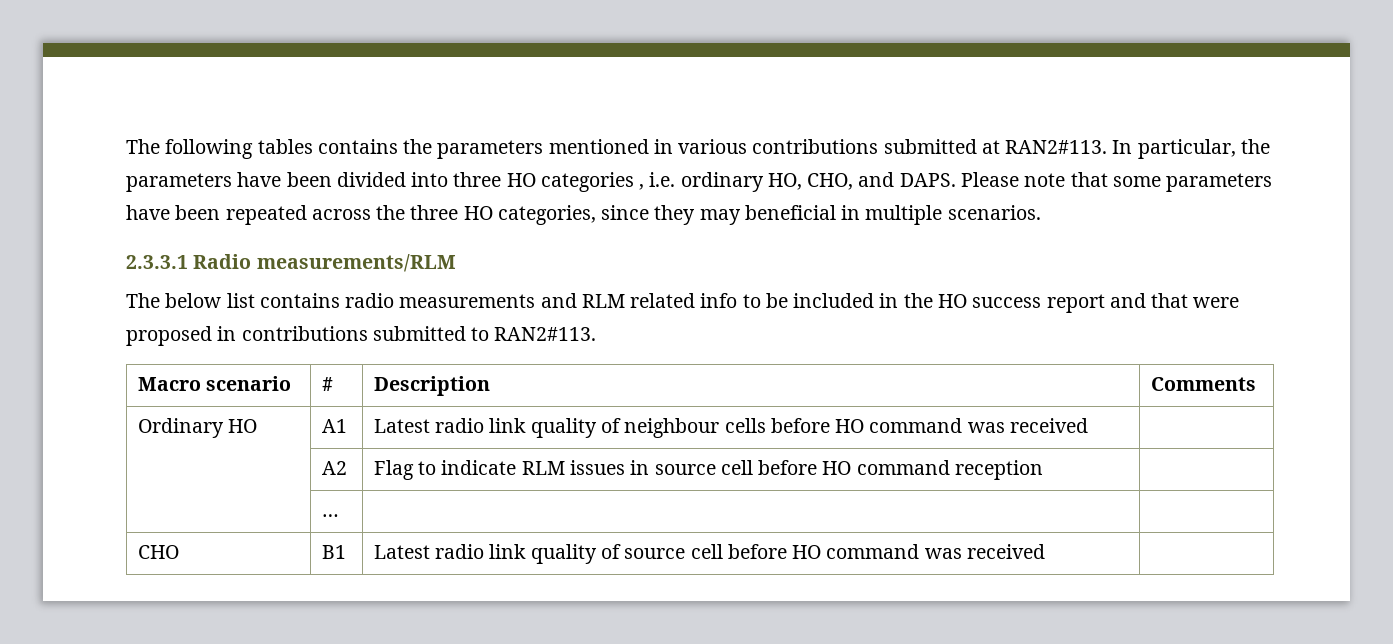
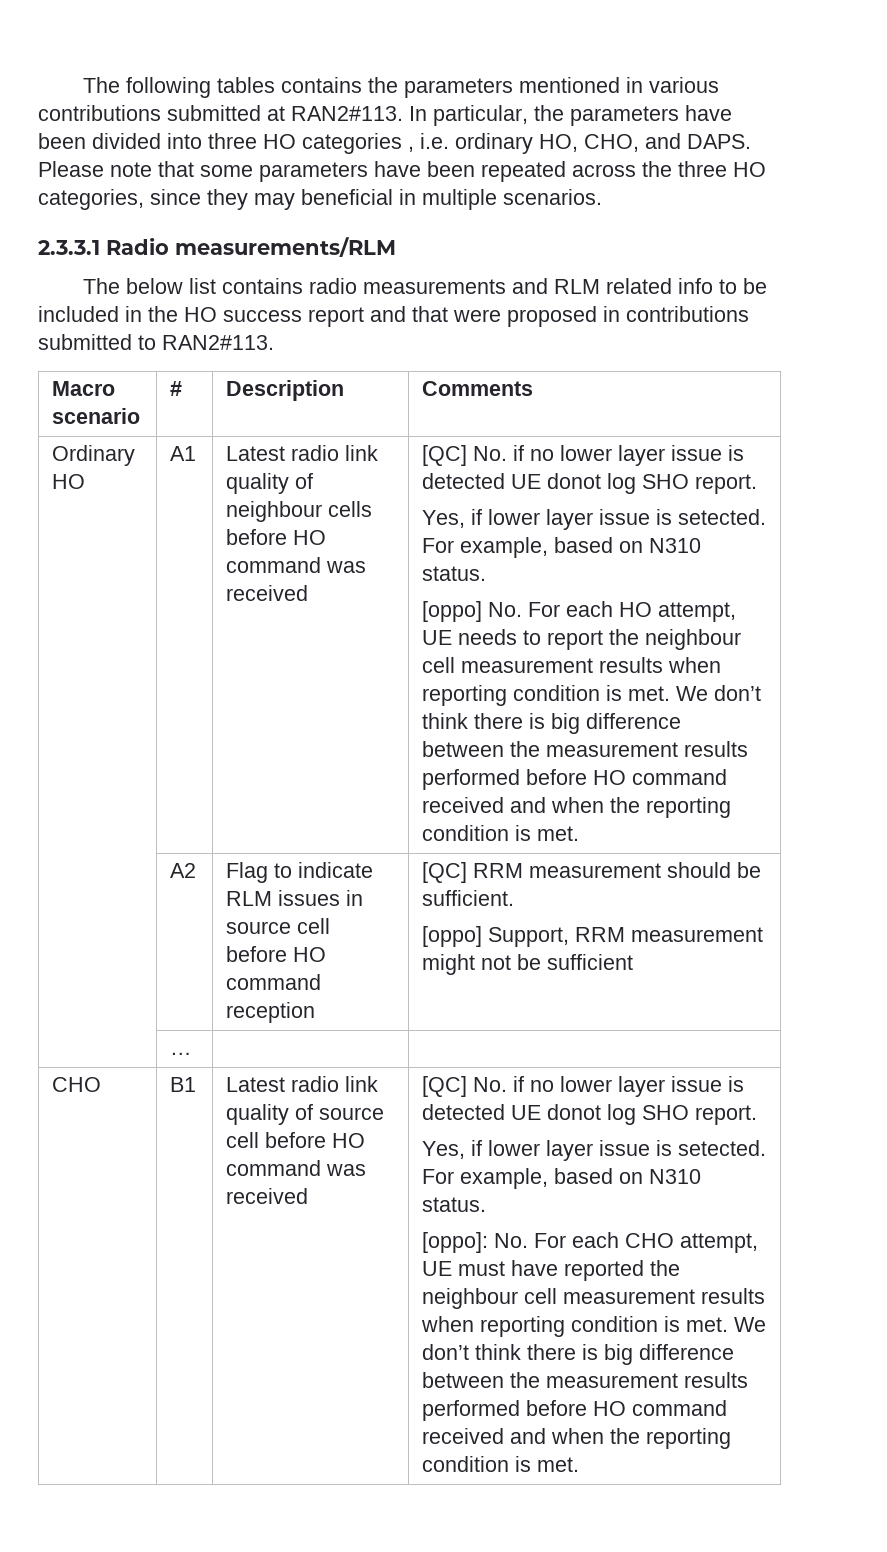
(1088, 425) none -> [422,445,745,466] [422,473,758,494] [422,509,767,530] [422,537,702,558] [422,566,487,581] [422,601,737,622] [422,629,742,650] [422,657,722,673] [422,685,762,706] [422,713,682,734] [422,741,749,757] [422,769,728,790] [422,797,732,818] [422,825,580,841] [QC] No. if no lower layer issue is detected UE donot log SHO report. // Yes, if lower layer issue is setected. For example, based on N310 status. // [oppo] No. For each HO attempt, UE needs to report the neighbour cell measurement results when reporting condition is met. We don’t think there is big difference between the measurement results performed before HO command received and when the reporting condition is met.
(1043, 470) none -> [422,862,762,883] [422,890,515,906] [422,926,764,947] [422,954,634,975] [QC] RRM measurement should be sufficient. // [oppo] Support, RRM measurement might not be sufficient
(1045, 551) none -> [422,1076,745,1097] [422,1104,758,1125] [422,1140,767,1161] [422,1168,702,1189] [422,1197,487,1212] [422,1232,759,1253] [422,1260,681,1281] [422,1288,766,1309] [421,1316,767,1337] [422,1344,735,1365] [422,1372,749,1388] [422,1400,728,1421] [422,1428,732,1449] [422,1456,580,1472] [QC] No. if no lower layer issue is detected UE donot log SHO report. // Yes, if lower layer issue is setected. For example, based on N310 status. // [oppo]: No. For each CHO attempt, UE must have reported the neighbour cell measurement results when reporting condition is met. We don’t think there is big difference between the measurement results performed before HO command received and when the reporting condition is met.

